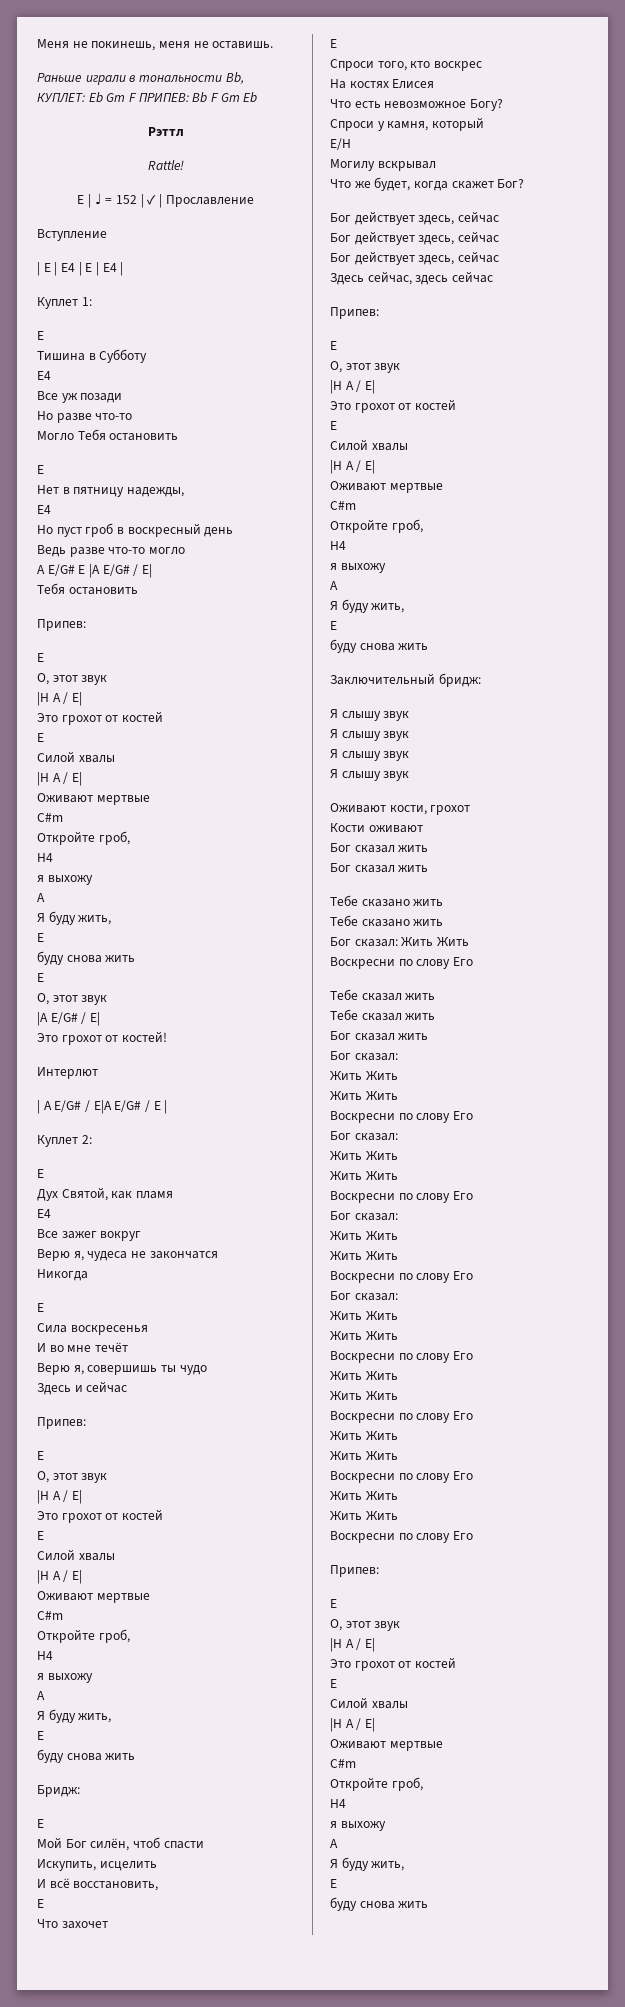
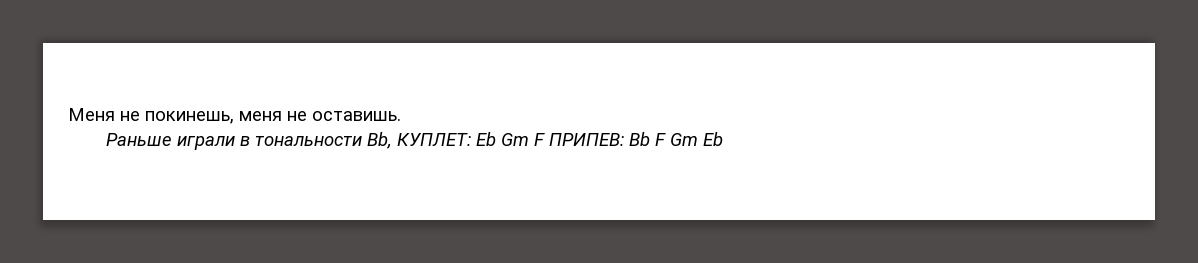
[147,127,184,137] [147,160,184,170] [77,193,254,208] [37,229,107,241] [37,262,124,276] [37,297,92,309] [37,331,44,340] [37,349,148,363] [37,371,51,380] [37,391,123,403] [37,411,133,423] [37,429,179,441] [37,465,44,474] [37,485,184,497] [37,505,51,514] [37,523,234,537] [37,545,185,557] [37,564,152,578] [37,583,138,595] [37,619,86,631] [37,653,44,662] [37,673,108,685] [37,692,82,706] [37,711,163,725] [37,733,44,742] [37,751,115,763] [37,772,82,786] [37,793,150,805] [37,813,63,822] [37,831,130,845] [37,853,53,862] [37,875,93,885] [37,893,45,902] [37,911,112,925] [37,933,44,942] [37,951,136,965] [37,973,44,982] [37,993,108,1005] [37,1012,100,1026] [37,1031,167,1045] [37,1067,98,1079] [37,1100,168,1114] [37,1135,92,1147] [37,1169,44,1178] [37,1187,173,1201] [37,1209,51,1218] [37,1229,142,1241] [37,1249,218,1261] [37,1269,88,1281] [37,1303,44,1312] [37,1323,148,1335] [37,1342,128,1352] [37,1363,207,1375] [37,1381,128,1395] [37,1417,86,1429] [37,1451,44,1460] [37,1471,108,1483] [37,1490,82,1504] [37,1509,163,1523] [37,1531,44,1540] [37,1549,115,1561] [37,1570,82,1584] [37,1591,150,1603] [37,1611,63,1620] [37,1629,130,1643] [37,1651,53,1660] [37,1673,93,1683] [37,1691,45,1700] [37,1709,112,1723] [37,1731,44,1740] [37,1749,136,1763] [37,1785,80,1797] [37,1819,44,1828] [37,1837,204,1851] [37,1859,157,1871] [37,1878,159,1891] [37,1899,44,1908] [37,1919,108,1929] [330,39,337,48] [330,59,482,71] [330,79,435,89] [330,99,503,111] [330,117,484,131] [330,138,351,150] [330,159,436,171] [330,177,525,191] [330,211,499,225] [330,231,499,245] [330,251,499,265] [330,271,493,285] [330,307,379,319] [330,341,337,350] [330,361,401,373] [330,380,375,394] [330,399,456,413] [330,421,337,430] [330,439,408,451] [330,460,375,474] [330,481,443,493] [330,501,356,510] [330,519,423,533] [330,541,346,550] [330,563,386,573] [330,581,338,590] [330,599,405,613] [330,621,337,630] [330,639,429,653] [330,673,481,687] [330,709,410,721] [330,729,410,741] [330,749,410,761] [330,769,410,781] [330,803,471,815] [330,823,423,833] [330,843,429,853] [330,863,429,873] [330,895,444,907] [330,915,444,927] [330,937,469,947] [330,957,473,969] [330,989,436,1001] [330,1009,436,1021] [330,1031,429,1041] [330,1051,398,1061] [330,1071,398,1080] [330,1091,398,1100] [330,1111,473,1123] [330,1131,398,1141] [330,1151,398,1160] [330,1171,398,1180] [330,1191,473,1203] [330,1211,398,1221] [330,1231,398,1240] [330,1251,398,1260] [330,1271,473,1283] [330,1291,398,1301] [330,1311,398,1320] [330,1331,398,1340] [330,1351,473,1363] [330,1371,398,1380] [330,1391,398,1400] [330,1411,473,1423] [330,1431,398,1440] [330,1451,398,1460] [330,1471,473,1483] [330,1491,398,1500] [330,1511,398,1520] [330,1531,473,1543] [330,1565,379,1577] [330,1599,337,1608] [330,1619,401,1631] [330,1638,375,1652] [330,1657,456,1671] [330,1679,337,1688] [330,1697,408,1709] [330,1718,375,1732] [330,1739,443,1751] [330,1759,356,1768] [330,1777,423,1791] [330,1799,346,1808] [330,1821,386,1831] [330,1839,338,1848] [330,1857,405,1871] [330,1879,337,1888] [330,1897,429,1911] // Рэттл // Rattle! // E | ♩ = 152 | ✓ | Прославление // Вступление // | E | E4 | E | E4 | // Куплет 1: // E // Тишина в Субботу // E4 // Все уж позади // Но разве что‑то // Могло Тебя остановить // E // Нет в пятницу надежды, // E4 // Но пуст гроб в воскресный день // Ведь разве что‑то могло // A E/G# E |A E/G# / E| // Тебя остановить // Припев: // E // О, этот звук // |H A / E| // Это грохот от костей // E // Силой хвалы // |H A / E| // Оживают мертвые // C#m // Откройте гроб, // H4 // я выхожу // A // Я буду жить, // E // буду снова жить // E // О, этот звук // |A E/G# / E| // Это грохот от костей! // Интерлют // | A E/G# / E|A E/G# / E | // Куплет 2: // E // Дух Святой, как пламя // E4 // Все зажег вокруг // Верю я, чудеса не закончатся // Никогда // E // Сила воскресенья // И во мне течёт // Верю я, совершишь ты чудо // Здесь и сейчас // Припев: // E // О, этот звук // |H A / E| // Это грохот от костей // E // Силой хвалы // |H A / E| // Оживают мертвые // C#m // Откройте гроб, // H4 // я выхожу // A // Я буду жить, // E // буду снова жить // Бридж: // E // Мой Бог силён, чтоб спасти // Искупить, исцелить // И всё восстановить, // E // Что захочет // E // Спроси того, кто воскрес // На костях Елисея // Что есть невозможное Богу? // Спроси у камня, который // E/H // Могилу вскрывал // Что же будет, когда скажет Бог? // Бог действует здесь, сейчас // Бог действует здесь, сейчас // Бог действует здесь, сейчас // Здесь сейчас, здесь сейчас // Припев: // E // О, этот звук // |H A / E| // Это грохот от костей // E // Силой хвалы // |H A / E| // Оживают мертвые // C#m // Откройте гроб, // H4 // я выхожу // A // Я буду жить, // E // буду снова жить // Заключительный бридж: // Я слышу звук // Я слышу звук // Я слышу звук // Я слышу звук // Оживают кости, грохот // Кости оживают // Бог сказал жить // Бог сказал жить // Тебе сказано жить // Тебе сказано жить // Бог сказал: Жить Жить // Воскресни по слову Его // Тебе сказал жить // Тебе сказал жить // Бог сказал жить // Бог сказал: // Жить Жить // Жить Жить // Воскресни по слову Его // Бог сказал: // Жить Жить // Жить Жить // Воскресни по слову Его // Бог сказал: // Жить Жить // Жить Жить // Воскресни по слову Его // Бог сказал: // Жить Жить // Жить Жить // Воскресни по слову Его // Жить Жить // Жить Жить // Воскресни по слову Его // Жить Жить // Жить Жить // Воскресни по слову Его // Жить Жить // Жить Жить // Воскресни по слову Его // Припев: // E // О, этот звук // |H A / E| // Это грохот от костей // E // Силой хвалы // |H A / E| // Оживают мертвые // C#m // Откройте гроб, // H4 // я выхожу // A // Я буду жить, // E // буду снова жить -> (724, 139) none

